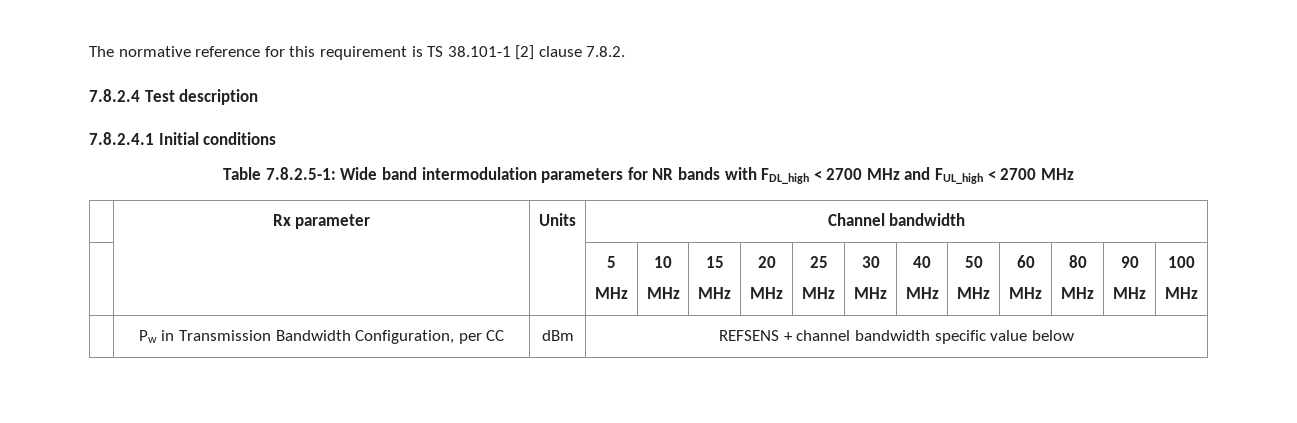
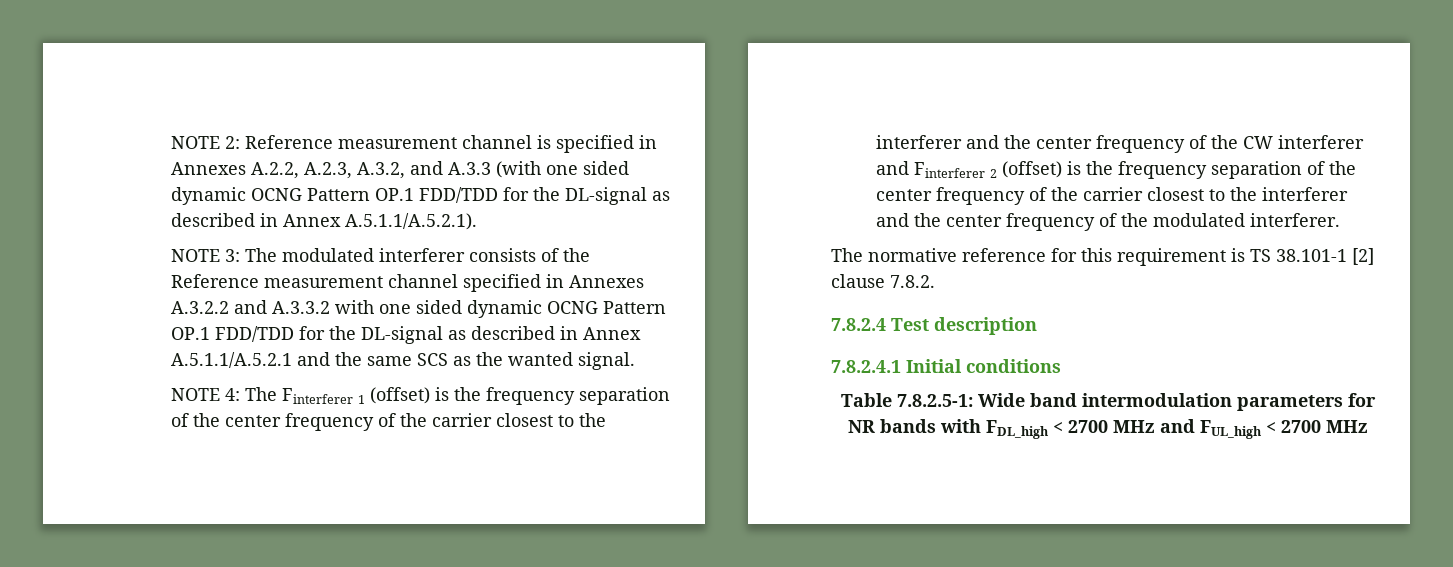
(89, 51) none -> [171,135,658,153] [171,161,630,179] [171,187,671,205] [171,213,478,230] [171,248,591,262] [171,274,645,292] [171,300,667,318] [171,326,642,344] [171,352,636,370] [171,387,671,405] [171,413,607,431] [876,135,1365,153] [876,161,1357,179] [876,187,1349,205] [876,213,1341,231] NOTE 2: Reference measurement channel is specified in Annexes A.2.2, A.2.3, A.3.2, and A.3.3 (with one sided dynamic OCNG Pattern OP.1 FDD/TDD for the DL-signal as described in Annex A.5.1.1/A.5.2.1). // NOTE 3: The modulated interferer consists of the Reference measurement channel specified in Annexes A.3.2.2 and A.3.3.2 with one sided dynamic OCNG Pattern OP.1 FDD/TDD for the DL-signal as described in Annex A.5.1.1/A.5.2.1 and the same SCS as the wanted signal. // NOTE 4: The Finterferer 1 (offset) is the frequency separation of the center frequency of the carrier closest to the interferer and the center frequency of the CW interferer and Finterferer 2 (offset) is the frequency separation of the center frequency of the carrier closest to the interferer and the center frequency of the modulated interferer. //
[272,214,371,229] [539,213,576,226] [827,213,966,226] [607,256,616,268] [595,287,628,299] [654,256,672,268] [646,287,680,299] [705,256,724,268] [698,287,731,299] [757,256,776,268] [750,287,783,299] [809,256,828,268] [802,287,835,299] [861,256,880,268] [854,287,887,299] [913,256,931,268] [905,287,939,299] [964,256,983,268] [957,287,990,299] [1016,255,1035,268] [1009,287,1042,299] [1068,255,1087,268] [1061,287,1094,299] [1120,256,1139,268] [1113,287,1146,299] [1168,256,1195,268] [1165,287,1198,299] [138,330,505,344] [541,330,574,341] [719,330,1074,344] // | Rx parameter | Units | Channel bandwidth // | | | 5 // MHz | 10 // MHz | 15 // MHz | 20 // MHz | 25 // MHz | 30 // MHz | 40 // MHz | 50 // MHz | 60 // MHz | 80 // MHz | 90 // MHz | 100 // MHz // | Pw in Transmission Bandwidth Configuration, per CC | dBm | REFSENS + channel bandwidth specific value below -> (1368, 426) none

